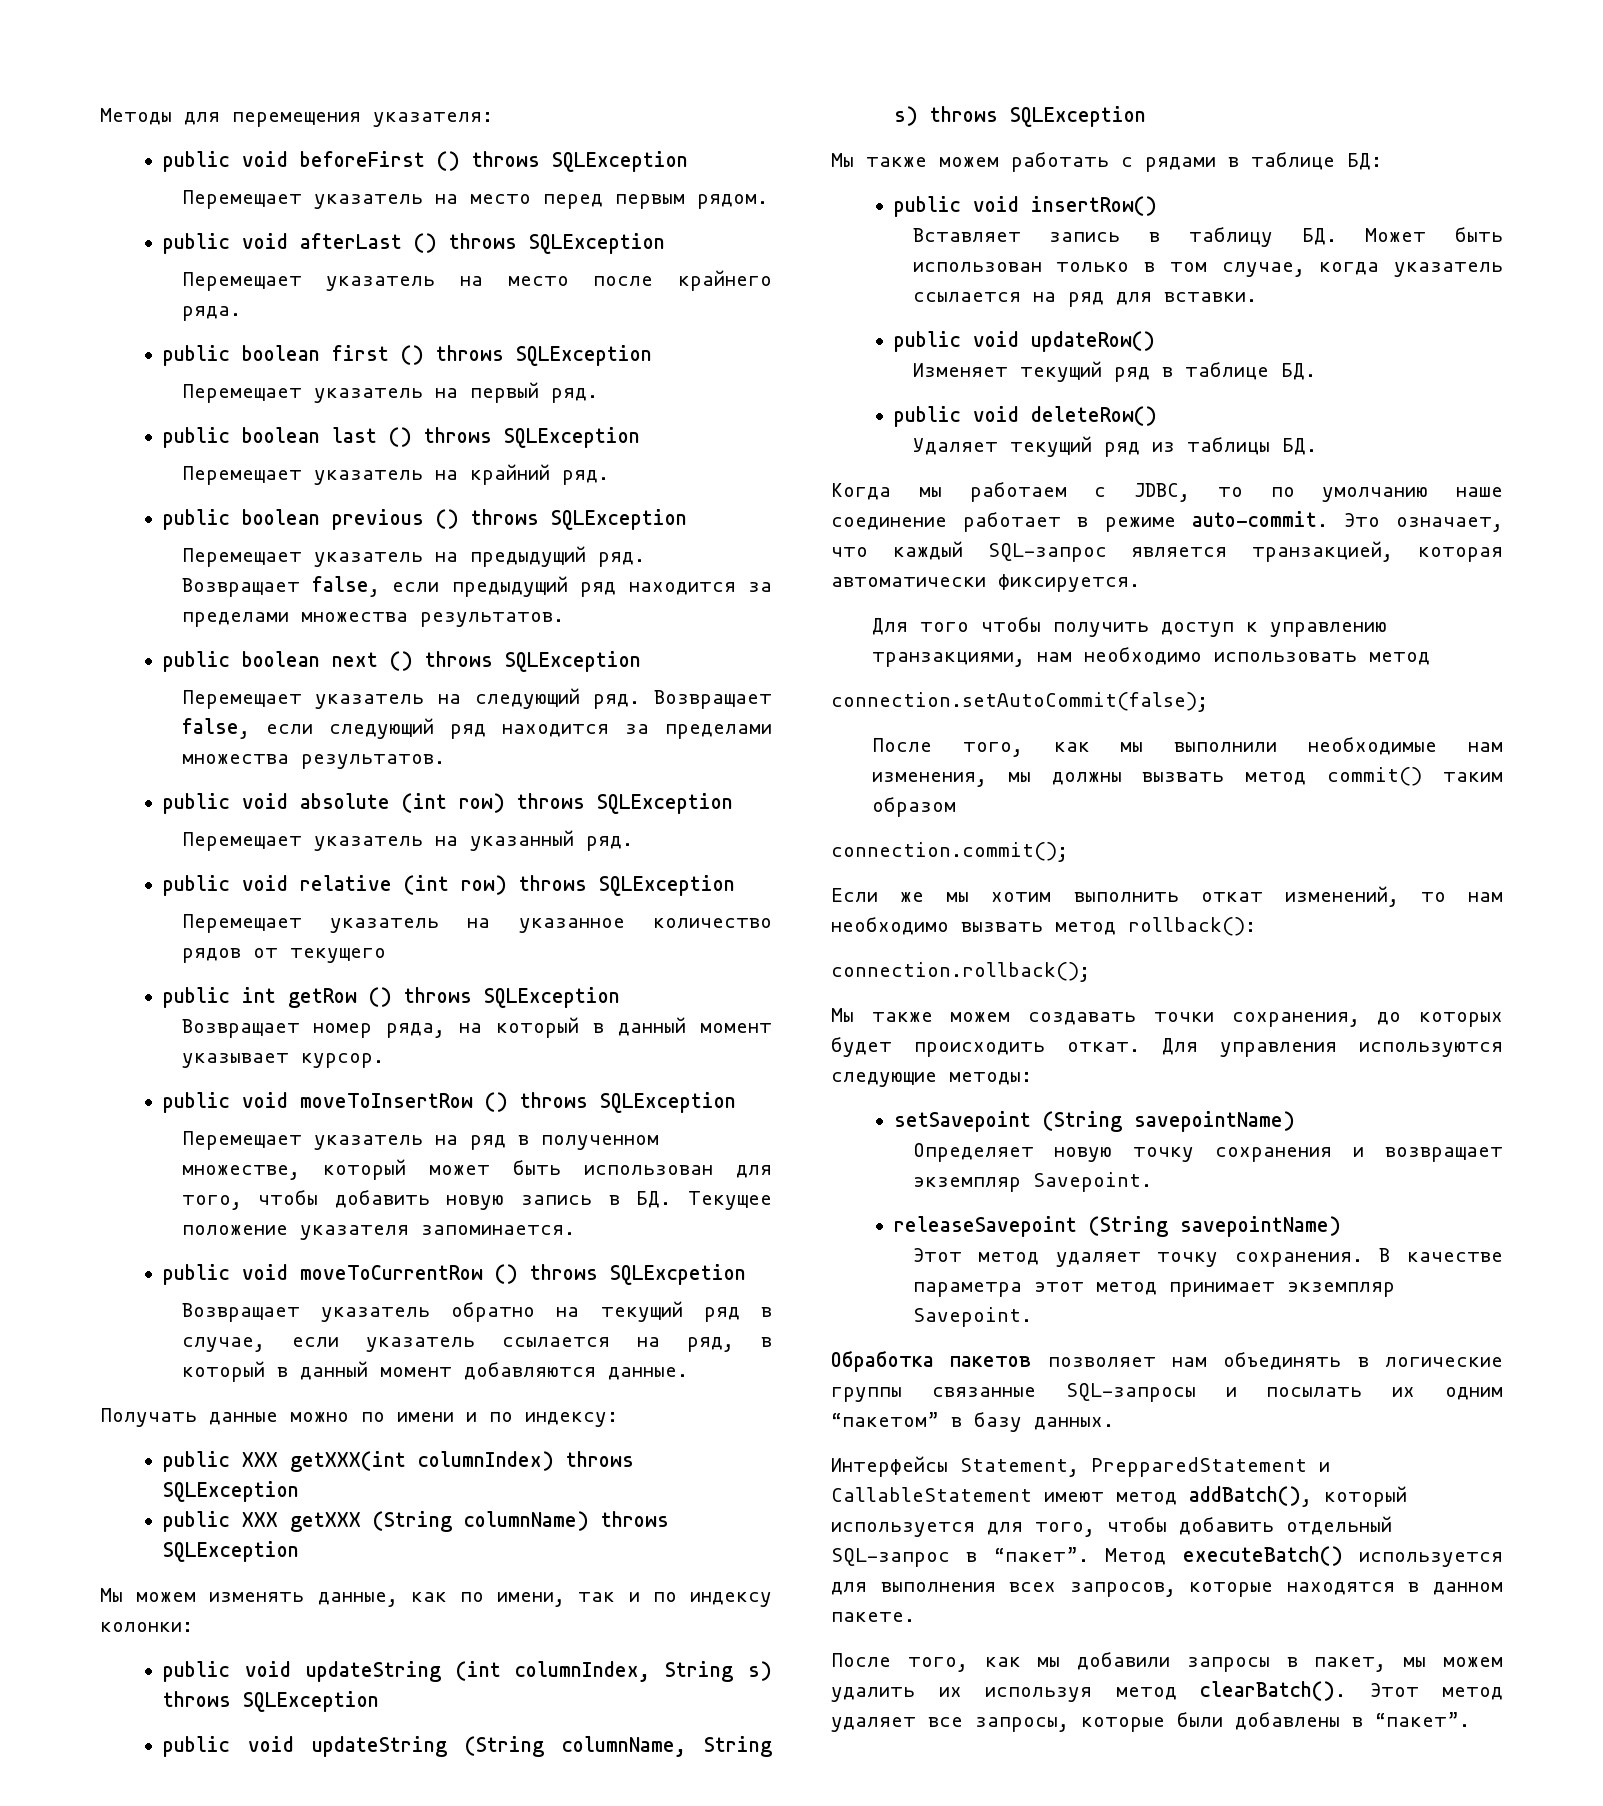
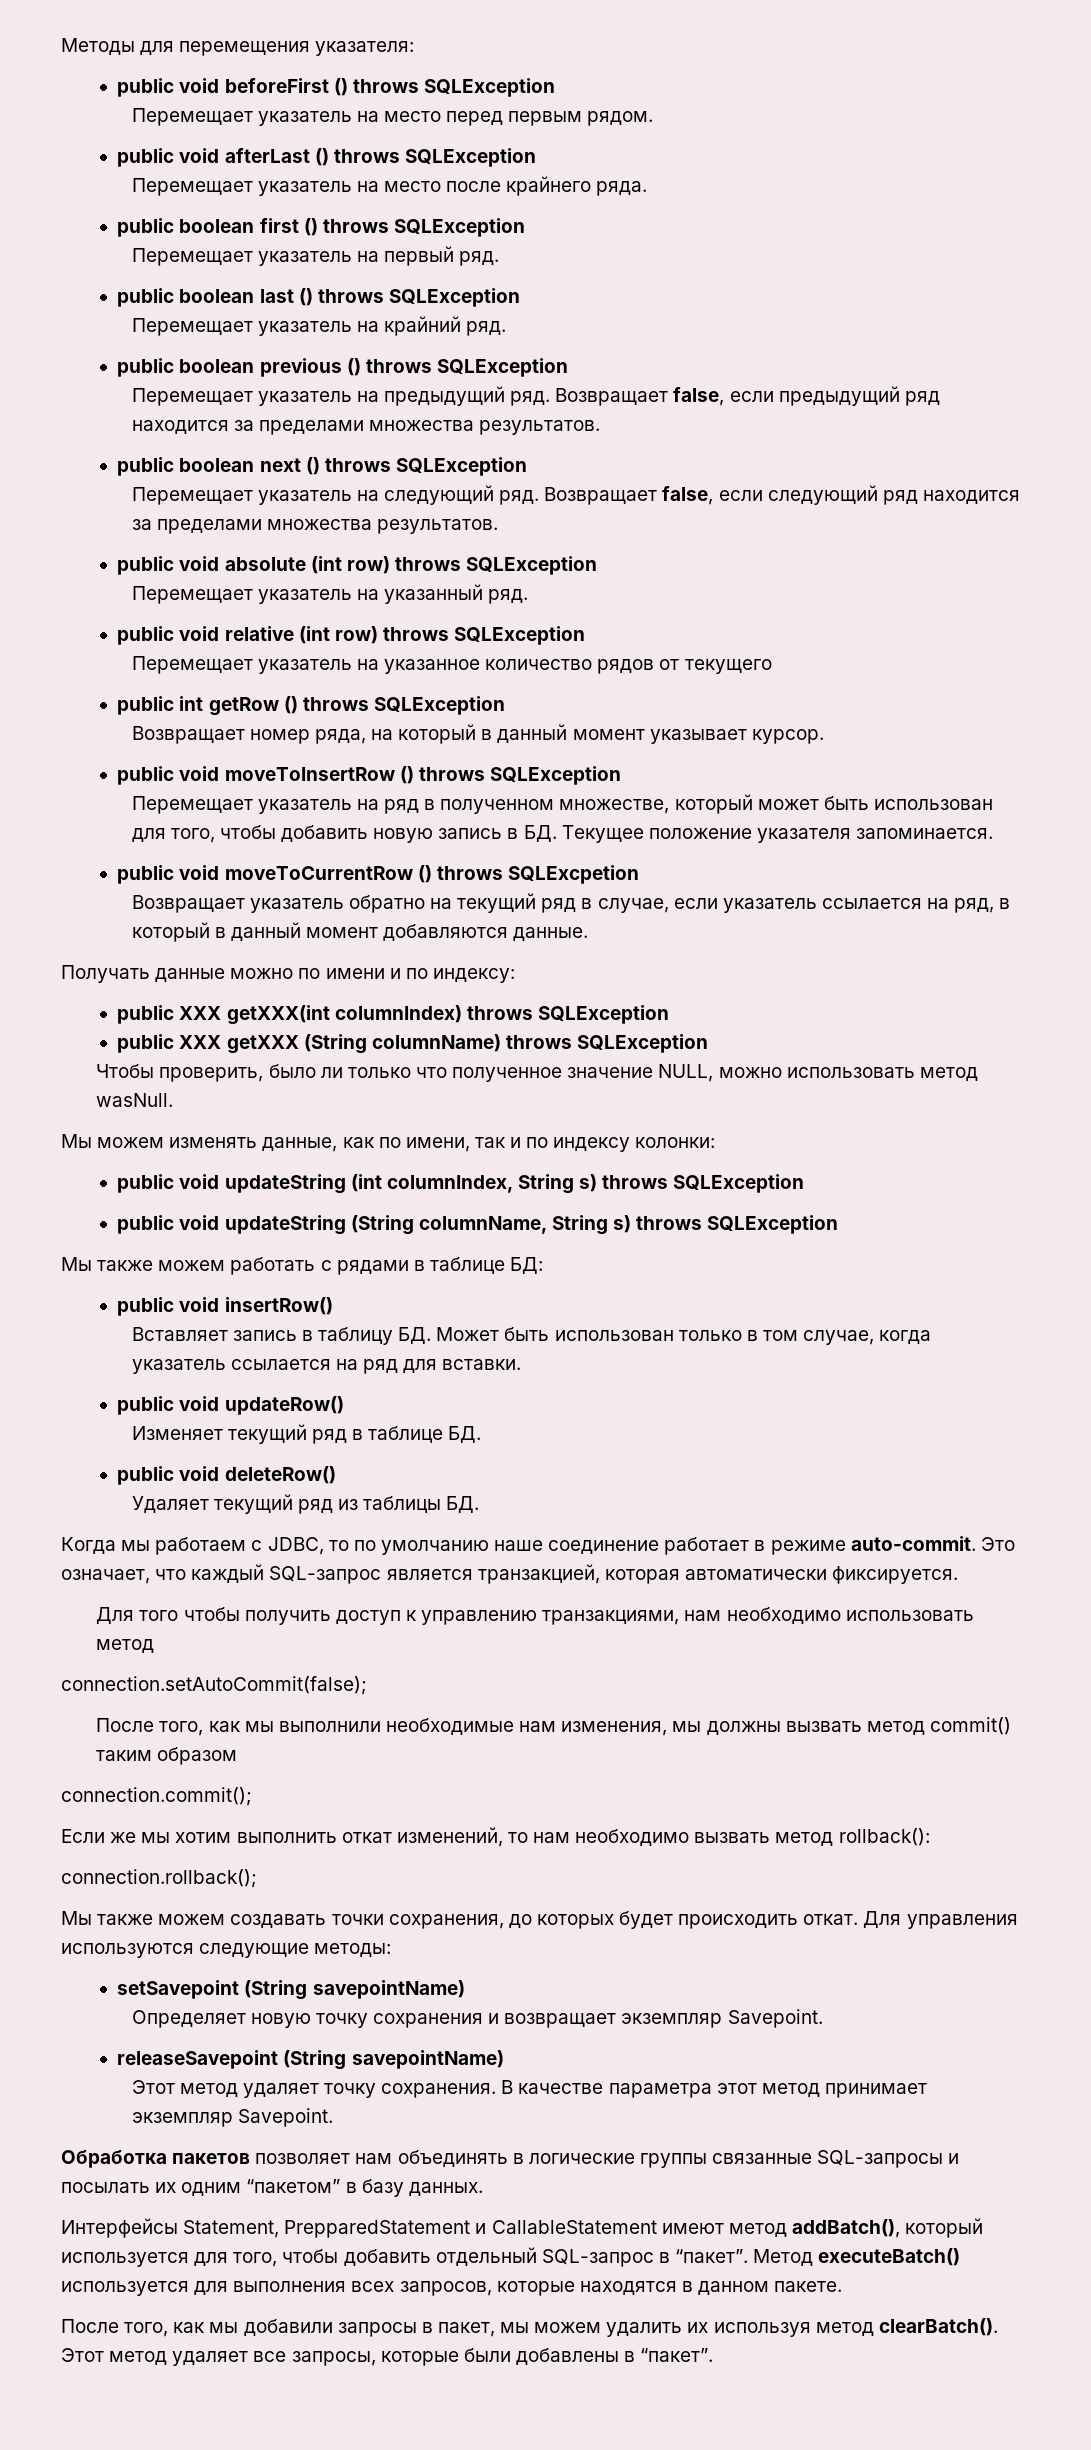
(300, 1551) none -> [96,1064,978,1082] [96,1093,174,1107] // Чтобы проверить, было ли только что полученное значение NULL, можно использовать метод wasNull.

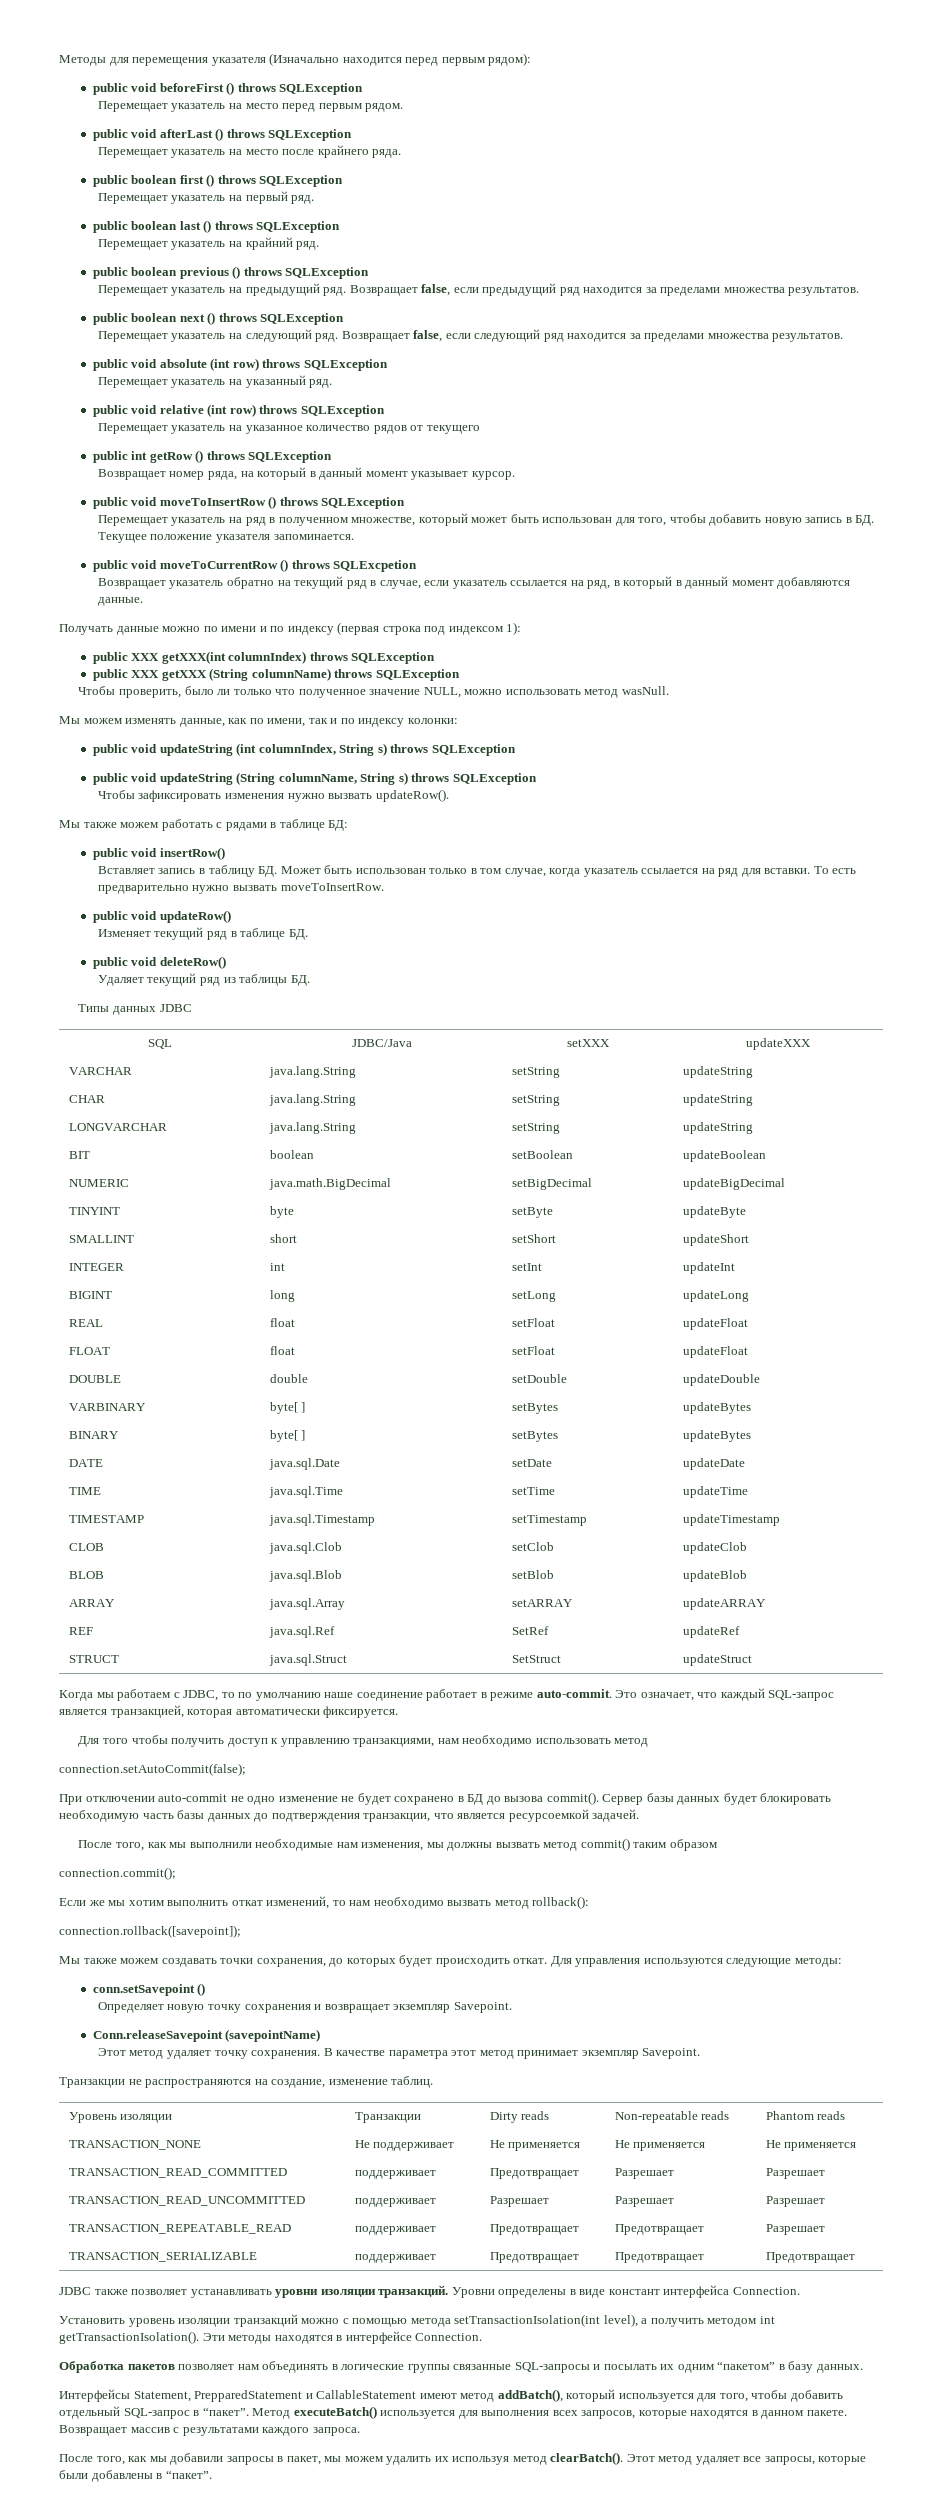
[315,41,415,56] указателя: -> [211,53,532,66] указателя (Изначально находится перед первым рядом):
[432,968,515,983] индексу: -> [287,622,522,635] индексу (первая строка под индексом 1):
(839, 1224) none -> [97,789,449,802] // Чтобы зафиксировать изменения нужно вызвать updateRow().
(522, 1364) none -> [813,866,857,874] [97,883,384,894] То есть предварительно нужно вызвать moveToInsertRow.
(480, 1504) none -> [78,1004,192,1015] [148,1039,172,1049] [351,1039,412,1047] [567,1039,610,1047] [746,1038,811,1050] [68,1067,132,1075] [268,1066,356,1078] [511,1067,560,1078] [682,1066,753,1078] [68,1095,105,1103] [268,1094,356,1106] [511,1095,560,1106] [682,1094,753,1106] [68,1123,167,1131] [268,1122,356,1134] [511,1123,560,1134] [682,1122,753,1134] [68,1151,90,1159] [269,1150,314,1159] [511,1150,573,1159] [682,1150,766,1162] [68,1179,129,1187] [268,1178,391,1190] [511,1178,592,1190] [682,1178,785,1190] [68,1207,120,1215] [269,1206,294,1218] [511,1207,553,1218] [682,1206,746,1218] [68,1235,134,1243] [269,1234,297,1243] [511,1234,556,1243] [682,1234,749,1246] [68,1263,124,1271] [269,1263,285,1271] [511,1263,542,1271] [682,1262,735,1274] [68,1291,112,1299] [269,1290,295,1302] [511,1291,556,1302] [682,1290,749,1302] [68,1319,103,1327] [269,1318,295,1327] [511,1318,555,1327] [682,1318,748,1330] [68,1347,110,1355] [269,1346,295,1355] [511,1346,555,1355] [682,1346,748,1358] [68,1375,121,1383] [269,1374,308,1383] [511,1374,567,1383] [682,1374,760,1386] [68,1403,146,1411] [269,1402,306,1414] [511,1403,558,1414] [682,1402,751,1414] [68,1431,119,1439] [269,1430,306,1442] [511,1431,558,1442] [682,1430,751,1442] [68,1459,103,1467] [268,1458,340,1470] [511,1459,552,1467] [682,1458,745,1470] [68,1487,101,1495] [268,1486,343,1498] [511,1487,555,1495] [682,1486,748,1498] [68,1515,144,1523] [268,1514,375,1526] [511,1515,587,1526] [682,1514,780,1526] [68,1543,104,1551] [268,1542,342,1554] [511,1542,554,1551] [682,1542,747,1554] [68,1571,104,1579] [268,1570,342,1582] [511,1570,554,1579] [682,1570,747,1582] [68,1599,115,1607] [268,1598,345,1610] [511,1599,573,1607] [682,1598,766,1610] [68,1627,93,1635] [268,1626,335,1638] [511,1626,549,1635] [682,1626,740,1638] [68,1655,119,1663] [268,1654,347,1666] [511,1655,561,1663] [682,1654,752,1666] // Типы данных JDBC // SQL | JDBC/Java | setXXX | updateXXX // VARCHAR | java.lang.String | setString | updateString // CHAR | java.lang.String | setString | updateString // LONGVARCHAR | java.lang.String | setString | updateString // BIT | boolean | setBoolean | updateBoolean // NUMERIC | java.math.BigDecimal | setBigDecimal | updateBigDecimal // TINYINT | byte | setByte | updateByte // SMALLINT | short | setShort | updateShort // INTEGER | int | setInt | updateInt // BIGINT | long | setLong | updateLong // REAL | float | setFloat | updateFloat // FLOAT | float | setFloat | updateFloat // DOUBLE | double | setDouble | updateDouble // VARBINARY | byte[ ] | setBytes | updateBytes // BINARY | byte[ ] | setBytes | updateBytes // DATE | java.sql.Date | setDate | updateDate // TIME | java.sql.Time | setTime | updateTime // TIMESTAMP | java.sql.Timestamp | setTimestamp | updateTimestamp // CLOB | java.sql.Clob | setClob | updateClob // BLOB | java.sql.Blob | setBlob | updateBlob // ARRAY | java.sql.Array | setARRAY | updateARRAY // REF | java.sql.Ref | SetRef | updateRef // STRUCT | java.sql.Struct | SetStruct | updateStruct
(367, 1685) none -> [59,1792,832,1805] [59,1809,640,1822] // При отключении auto-commit не одно изменение не будет сохранено в БД до вызова commit(). Сервер базы данных будет блокировать необходимую часть базы данных до подтверждения транзакции, что является ресурсоемкой задачей.
[61,1869,257,1888] connection.rollback(); -> [59,1925,241,1938] connection.rollback([savepoint]);
[117,1980,465,2000] setSavepoint (String savepointName) -> [92,1983,206,1996] conn.setSavepoint ()
[117,2050,504,2070] releaseSavepoint (String savepointName) -> [92,2029,321,2042] Conn.releaseSavepoint (savepointName)
(333, 2117) none -> [59,2076,434,2088] [68,2112,173,2123] [354,2112,421,2123] [489,2111,550,2123] [614,2111,730,2123] [765,2111,846,2120] [68,2140,201,2150] [354,2140,455,2151] [489,2140,581,2151] [614,2140,706,2151] [765,2140,857,2151] [68,2168,287,2178] [354,2170,436,2179] [489,2168,579,2179] [614,2168,674,2179] [765,2168,825,2179] [68,2196,305,2206] [354,2198,436,2207] [489,2196,549,2207] [614,2196,674,2207] [765,2196,825,2207] [68,2224,291,2234] [354,2226,436,2235] [489,2224,579,2235] [614,2224,704,2235] [765,2224,825,2235] [68,2252,257,2262] [354,2254,436,2263] [489,2252,579,2263] [614,2252,704,2263] [765,2252,855,2263] [59,2285,800,2298] [59,2314,775,2327] [59,2331,483,2344] // Транзакции не распространяются на создание, изменение таблиц. // Уровень изоляции | Транзакции | Dirty reads | Non-repeatable reads | Phantom reads // TRANSACTION_NONE | Не поддерживает | Не применяется | Не применяется | Не применяется // TRANSACTION_READ_COMMITTED | поддерживает | Предотвращает | Разрешает | Разрешает // TRANSACTION_READ_UNCOMMITTED | поддерживает | Разрешает | Разрешает | Разрешает // TRANSACTION_REPEATABLE_READ | поддерживает | Предотвращает | Предотвращает | Разрешает // TRANSACTION_SERIALIZABLE | поддерживает | Предотвращает | Предотвращает | Предотвращает // JDBC также позволяет устанавливать уровни изоляции транзакций. Уровни определены в виде констант интерфейса Connection. // Установить уровень изоляции транзакций можно с помощью метода setTransactionIsolation(int level), а получить методом int getTransactionIsolation(). Эти методы находятся в интерфейсе Connection.
(843, 2286) none -> [59,2425,360,2436] Возвращает массив с результатами каждого запроса.

